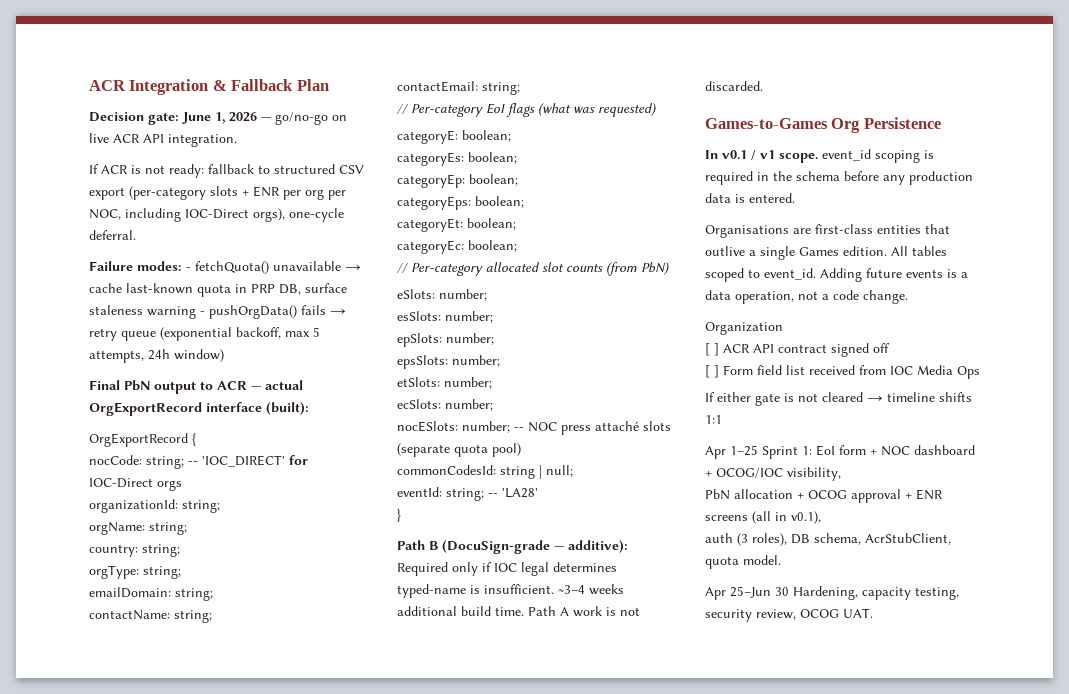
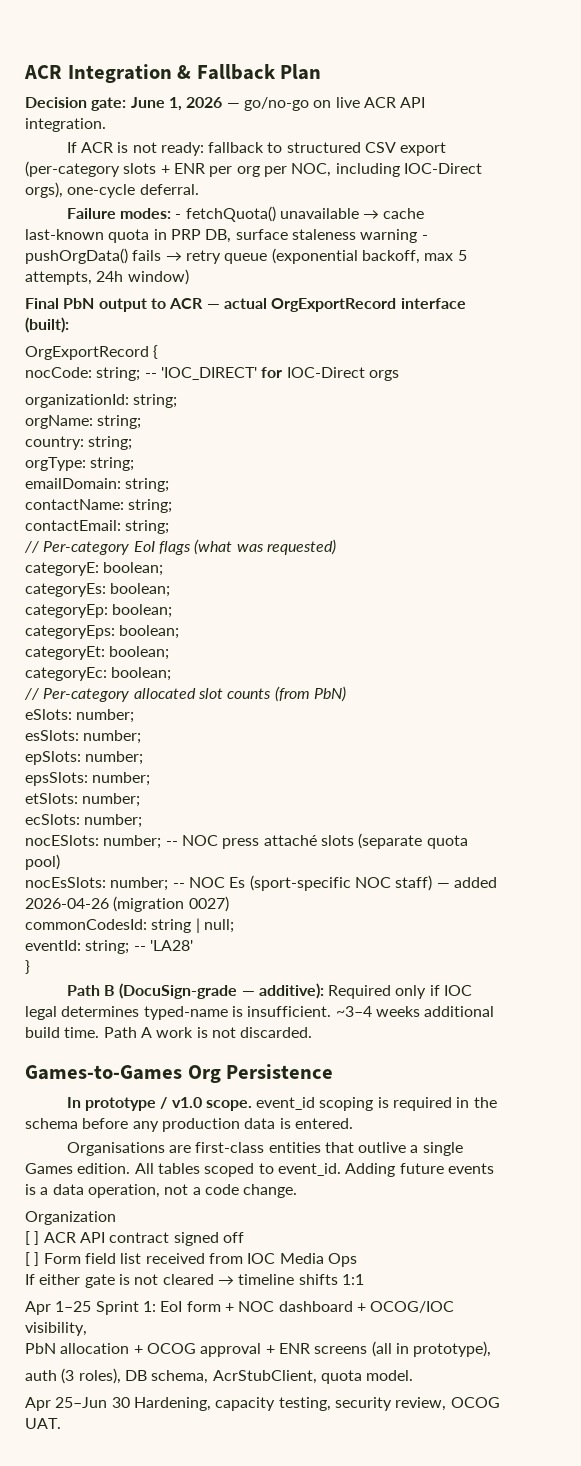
(521, 450) none -> [25,875,497,891] [25,896,229,912] // nocEsSlots: number; -- NOC Es (sport-specific NOC staff) — added 2026-04-26 (migration 0027)
[722,150,775,160] v0.1 / v1 -> [84,1097,202,1111] prototype / v1.0
[791,511,821,524] v0.1), -> [413,1341,492,1357] prototype),

